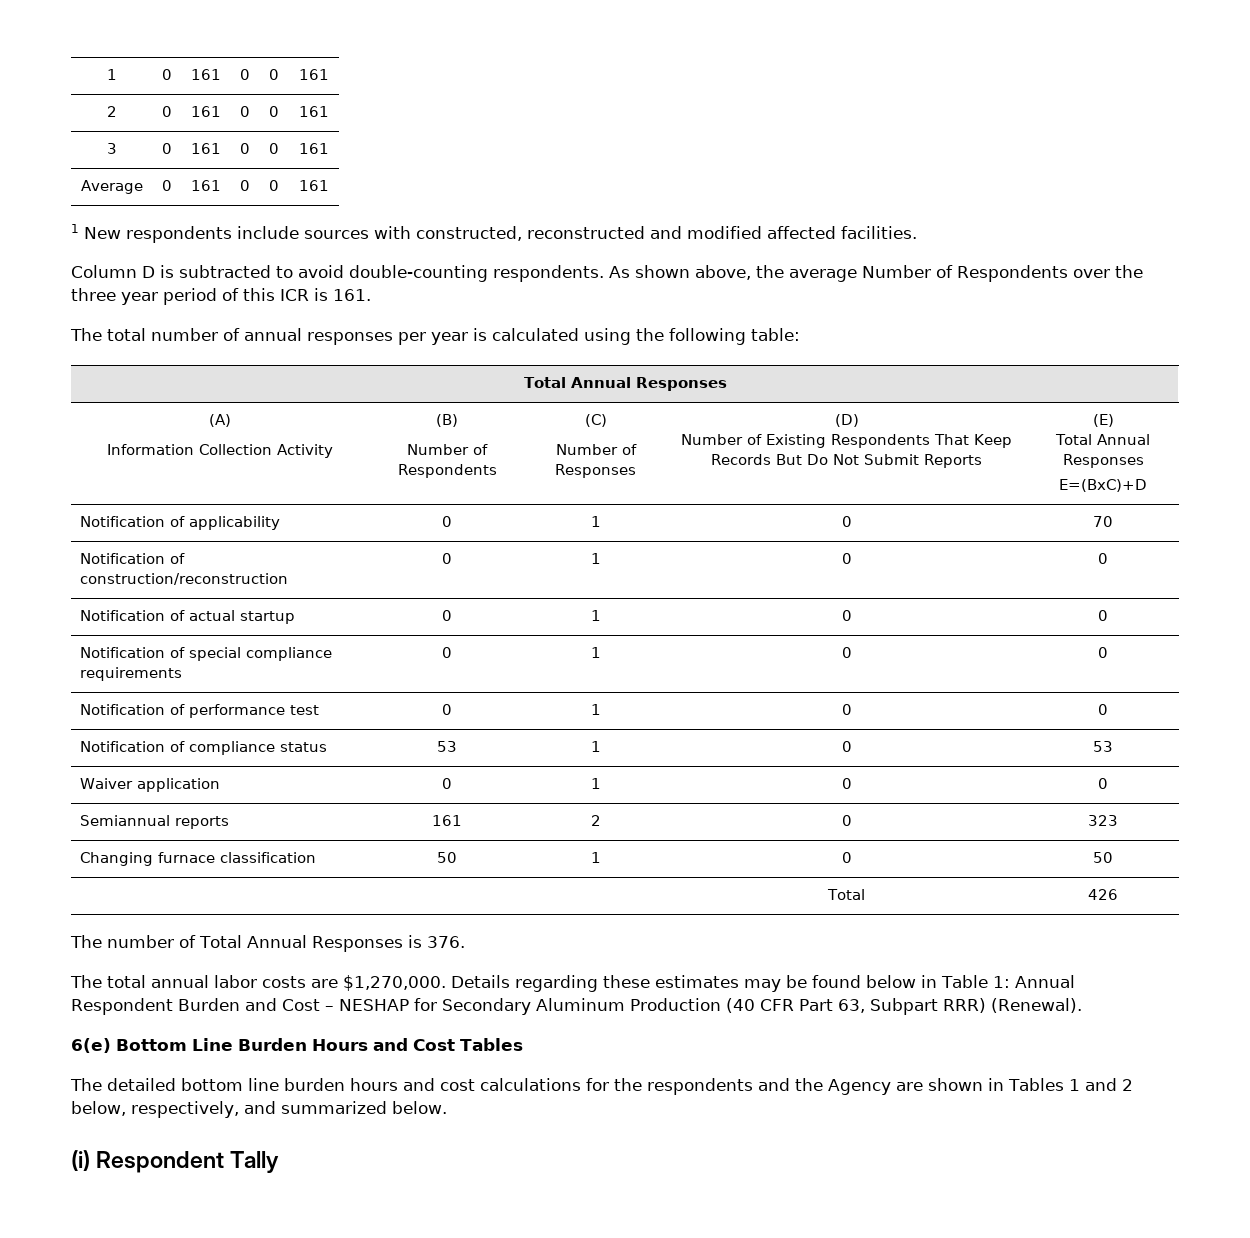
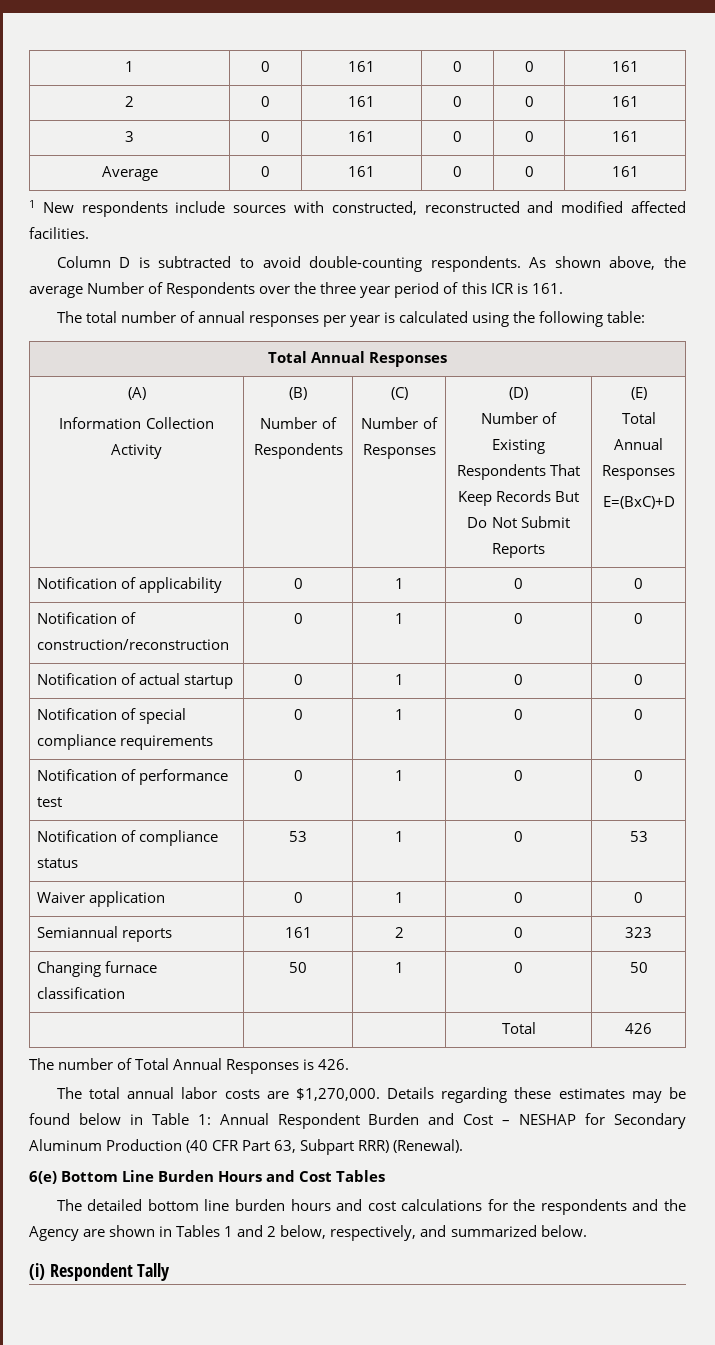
[1093,516,1113,527] 70 -> [634,578,643,589] 0
[426,936,465,948] 376. -> [318,1059,350,1070] 426.

